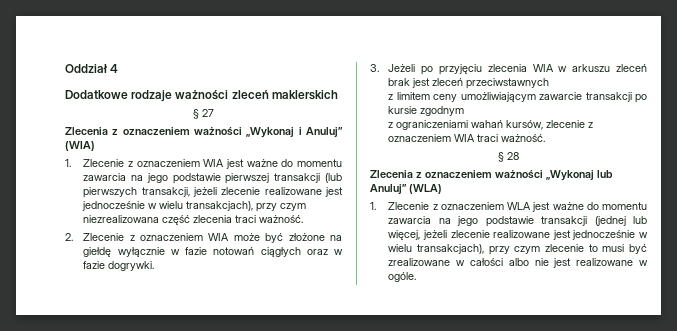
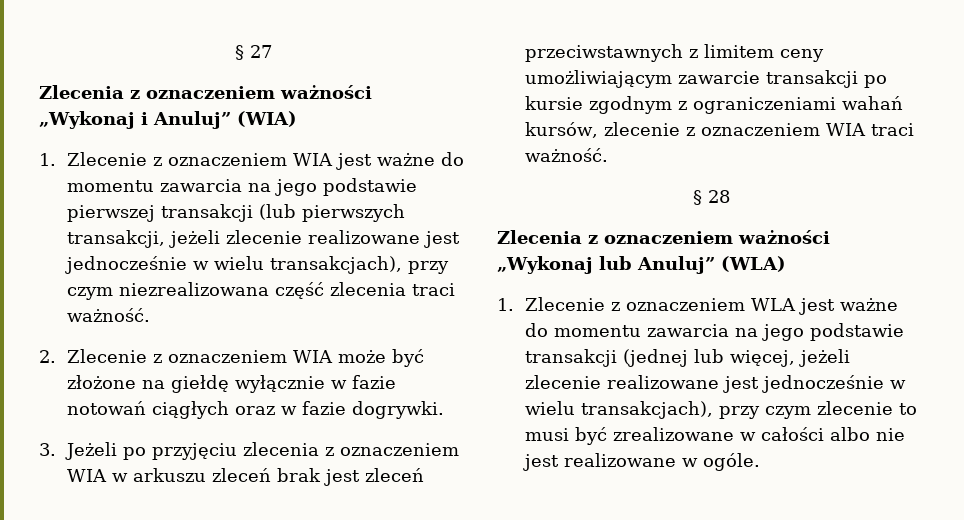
[65,64,119,73] [65,90,338,102] Oddział 4 // Dodatkowe rodzaje ważności zleceń maklerskich // -> (234, 52) none
(527, 68) none -> [324,443,459,456] z oznaczeniem
(550, 83) // -> (683, 53) none
(465, 111) // -> (672, 105) none

